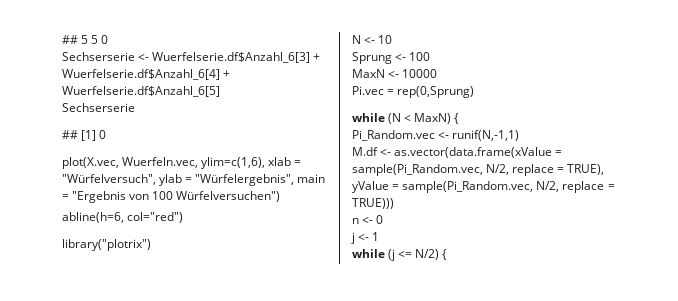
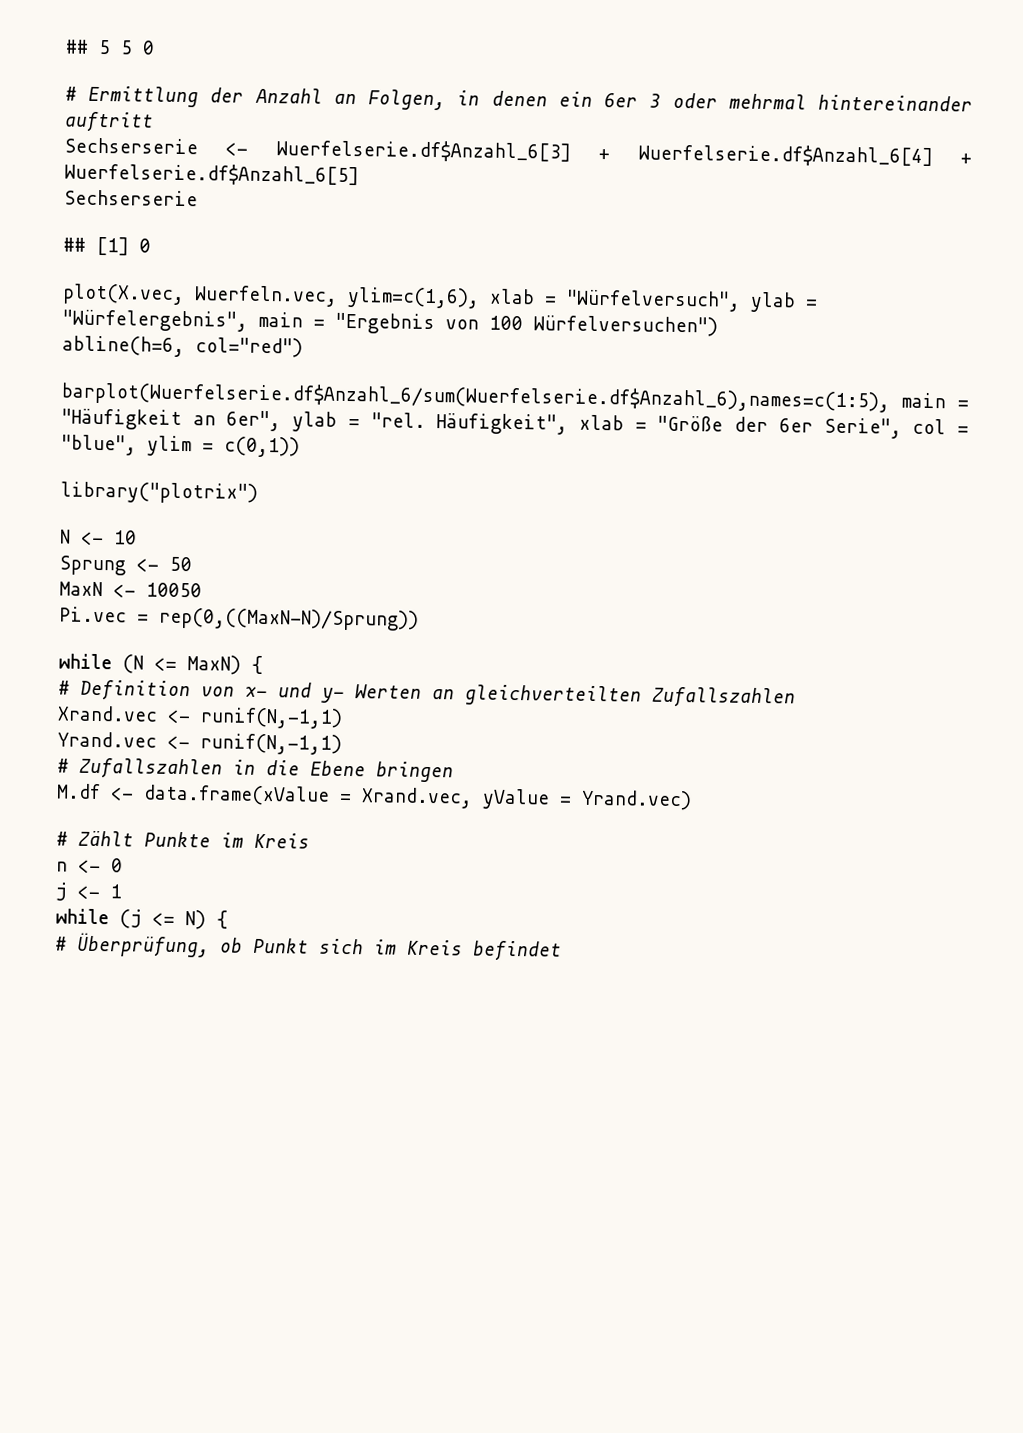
(109, 39) none -> [65,85,974,112] [65,111,154,133] // # Ermittlung der Anzahl an Folgen, in denen ein 6er 3 oder mehrmal hintereinander auftritt
(184, 217) none -> [61,381,969,413] [61,408,969,439] [61,434,300,458] // barplot(Wuerfelserie.df$Anzahl_6/sum(Wuerfelserie.df$Anzahl_6),names=c(1:5), main = "Häufigkeit an 6er", ylab = "rel. Häufigkeit", xlab = "Größe der 6er Serie", col = "blue", ylim = c(0,1))
[409,52,431,61] 100 -> [169,556,192,572] 50
[402,69,438,78] 10000 -> [146,582,202,598] 10050
[397,86,475,98] rep(0,Sprung) -> [159,607,419,631] rep(0,((MaxN-N)/Sprung))
[404,115,412,122] < -> [154,657,177,671] <=
[352,130,520,141] [352,147,563,158] [352,164,605,176] [352,181,615,193] [352,198,394,209] Pi_Random.vec <- runif(N,-1,1) // M.df <- as.vector(data.frame(xValue = sample(Pi_Random.vec, N/2, replace = TRUE), yValue = sample(Pi_Random.vec, N/2, replace = TRUE))) -> [58,679,796,709] [57,705,343,729] [57,731,342,755] [57,757,454,783] [56,783,692,811] [56,830,310,849] # Definition von x- und y- Werten an gleichverteilten Zufallszahlen // Xrand.vec <- runif(N,-1,1) // Yrand.vec <- runif(N,-1,1) // # Zufallszahlen in die Ebene bringen // M.df <- data.frame(xValue = Xrand.vec, yValue = Yrand.vec) // # Zählt Punkte im Kreis
[415,249,448,260] N/2) { -> [185,910,228,930] [55,932,562,962] N) { // # Überprüfung, ob Punkt sich im Kreis befindet

